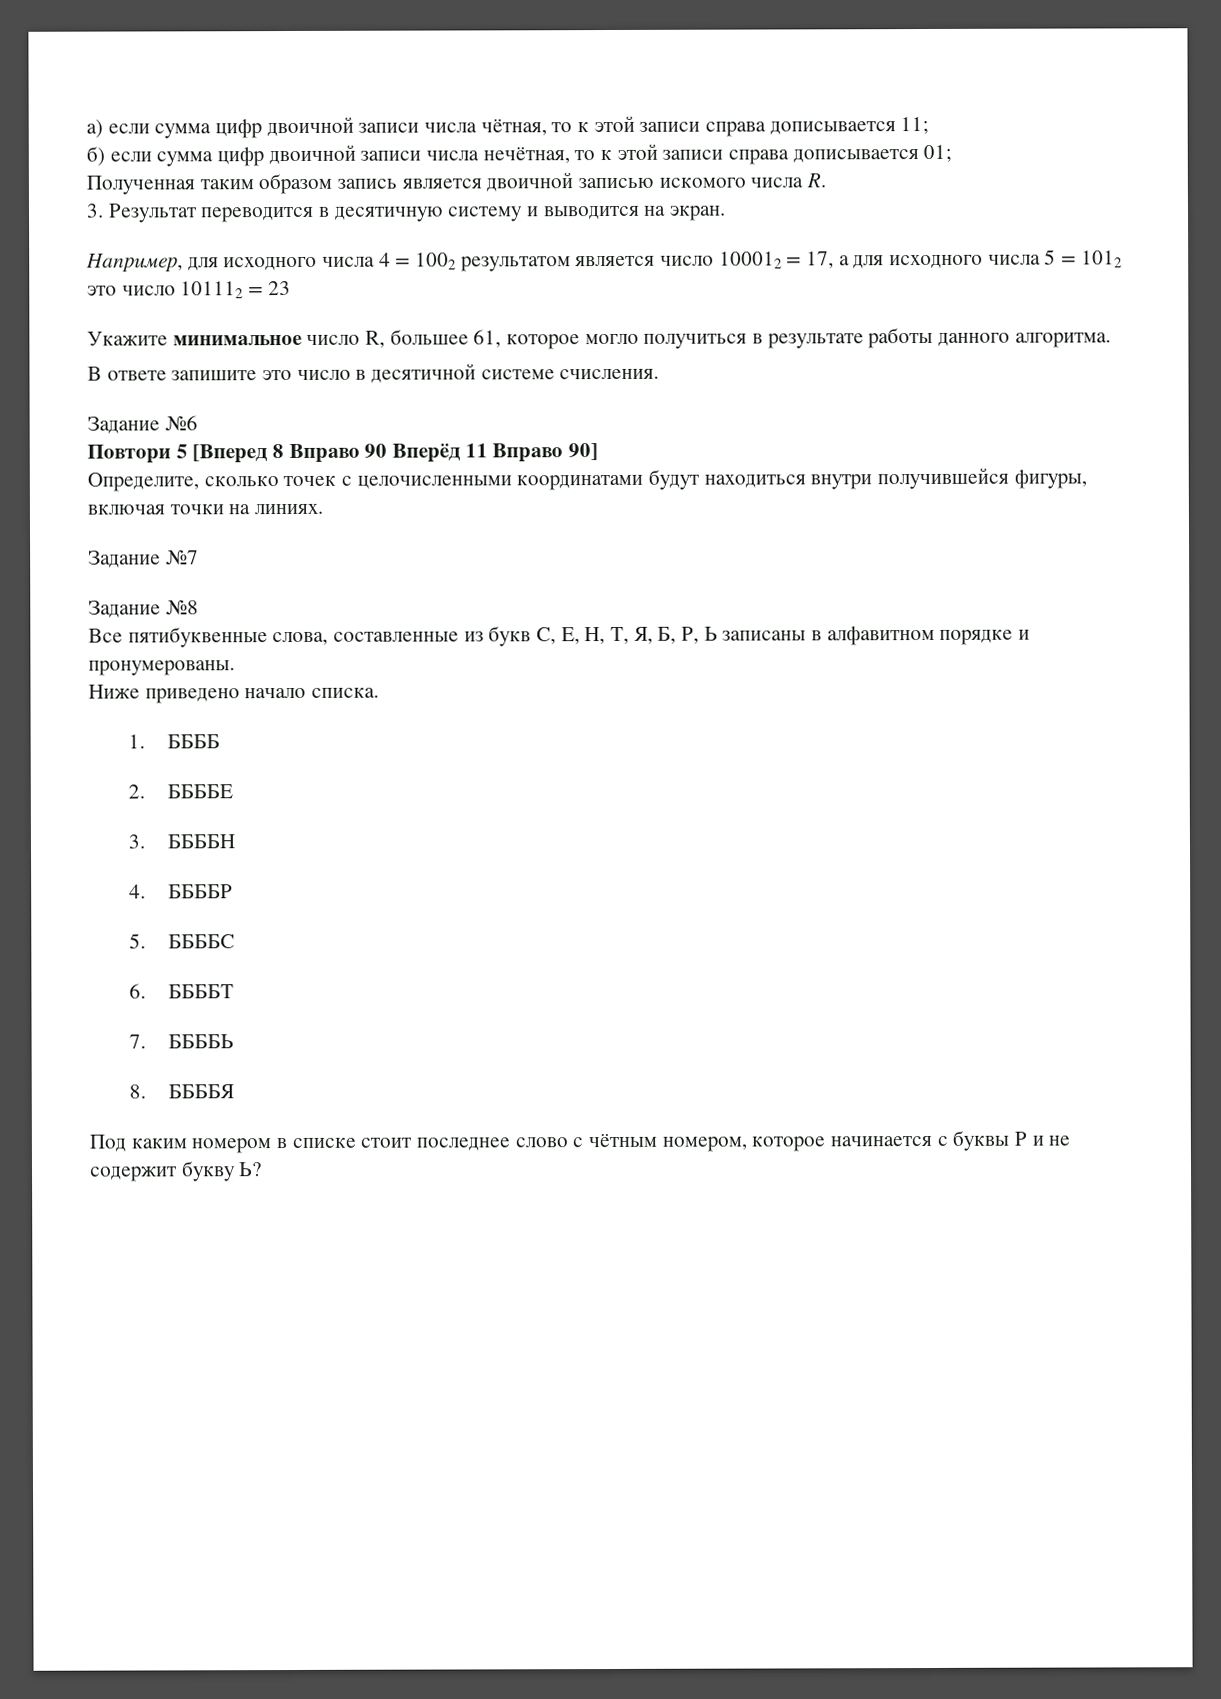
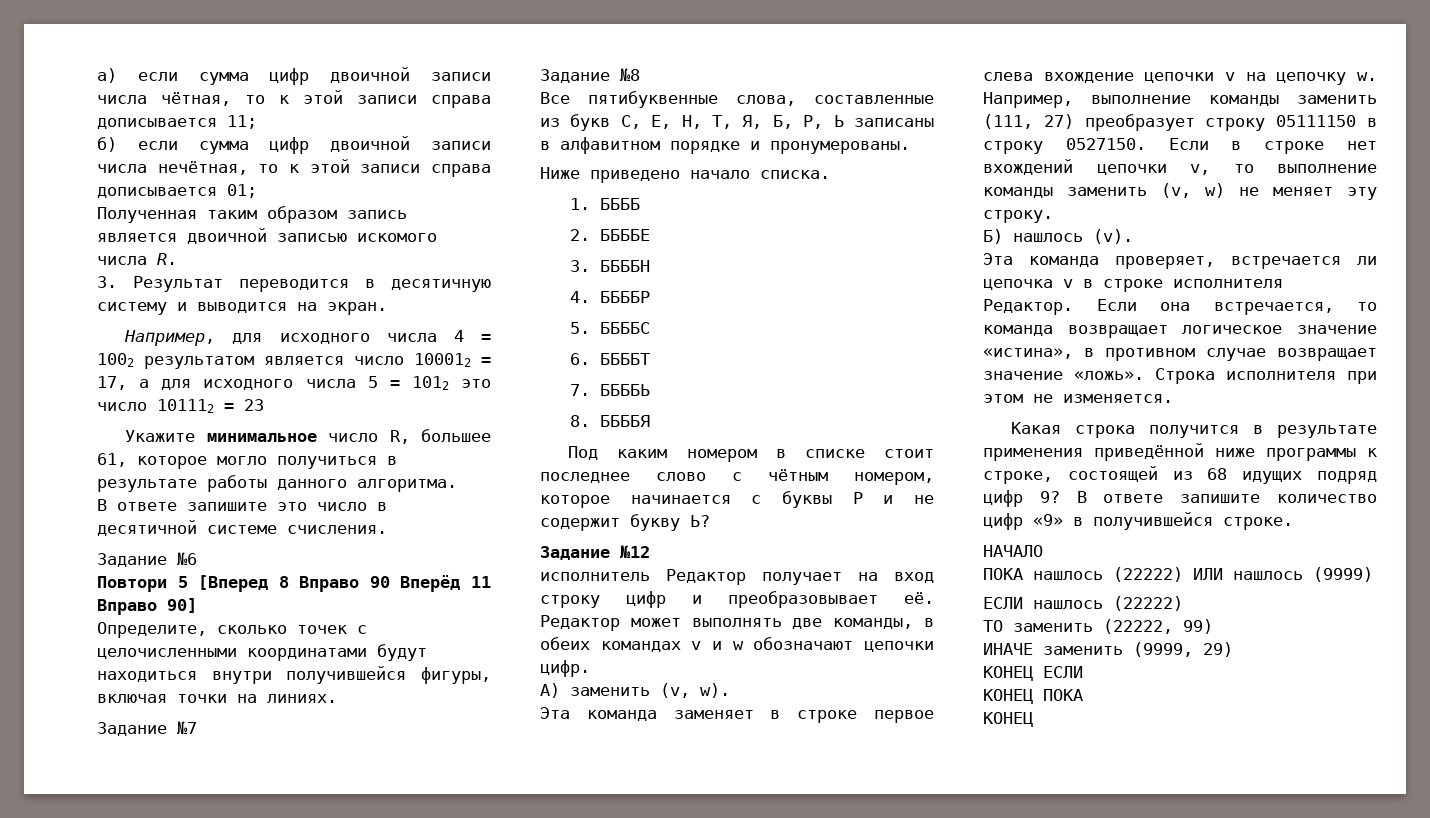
(263, 1169) none -> [540,545,650,560] [540,569,934,585] [540,591,934,608] [540,615,934,631] [540,637,934,652] [540,660,590,677] [540,683,730,698] [540,707,934,723] [983,72,1377,85] [983,92,1377,108] [983,114,1377,131] [983,138,1377,154] [983,159,1377,175] [983,183,1377,200] [983,210,1053,223] [983,229,1133,244] [983,253,1377,269] [983,279,1283,292] [983,299,1377,315] [983,325,1377,338] [983,348,1377,361] [983,368,1377,384] [983,394,1173,403] [1011,422,1377,438] [983,443,1377,461] [983,466,1377,484] [983,490,1377,507] [983,512,1293,530] [983,545,1043,557] [983,567,1373,582] [983,596,1183,611] [983,619,1213,634] [983,642,1233,657] [983,666,1083,681] [983,689,1083,704] [983,712,1033,727] // Задание №12 // исполнитель Редактор получает на вход строку цифр и преобразовывает её. Редактор может выполнять две команды, в обеих командах v и w обозначают цепочки цифр. // А) заменить (v, w). // Эта команда заменяет в строке первое слева вхождение цепочки v на цепочку w. Например, выполнение команды заменить (111, 27) преобразует строку 05111150 в строку 0527150. Если в строке нет вхождений цепочки v, то выполнение команды заменить (v, w) не меняет эту строку. // Б) нашлось (v). // Эта команда проверяет, встречается ли цепочка v в строке исполнителя Редактор. Если она встречается, то команда возвращает логическое значение «истина», в противном случае возвращает значение «ложь». Строка исполнителя при этом не изменяется. // Какая строка получится в результате применения приведённой ниже программы к строке, состоящей из 68 идущих подряд цифр 9? В ответе запишите количество цифр «9» в получившейся строке. // НАЧАЛО // ПОКА нашлось (22222) ИЛИ нашлось (9999) // ЕСЛИ нашлось (22222) // ТО заменить (22222, 99) // ИНАЧЕ заменить (9999, 29) // КОНЕЦ ЕСЛИ // КОНЕЦ ПОКА // КОНЕЦ

